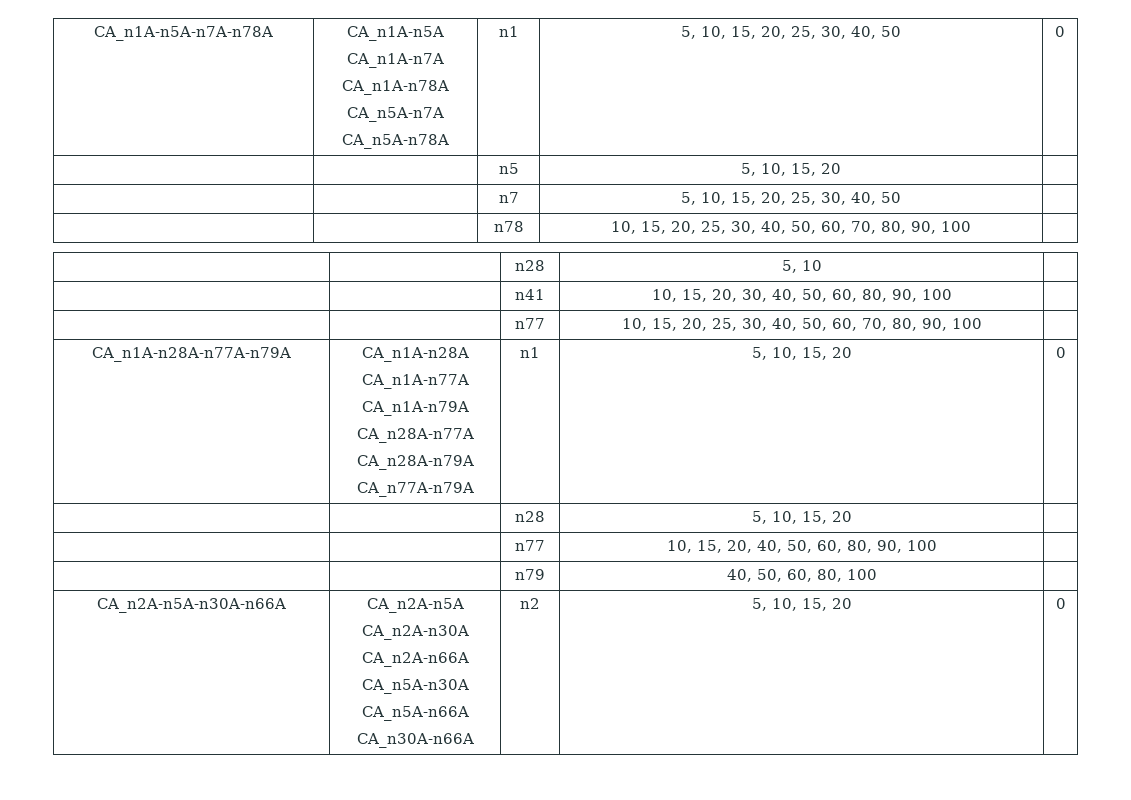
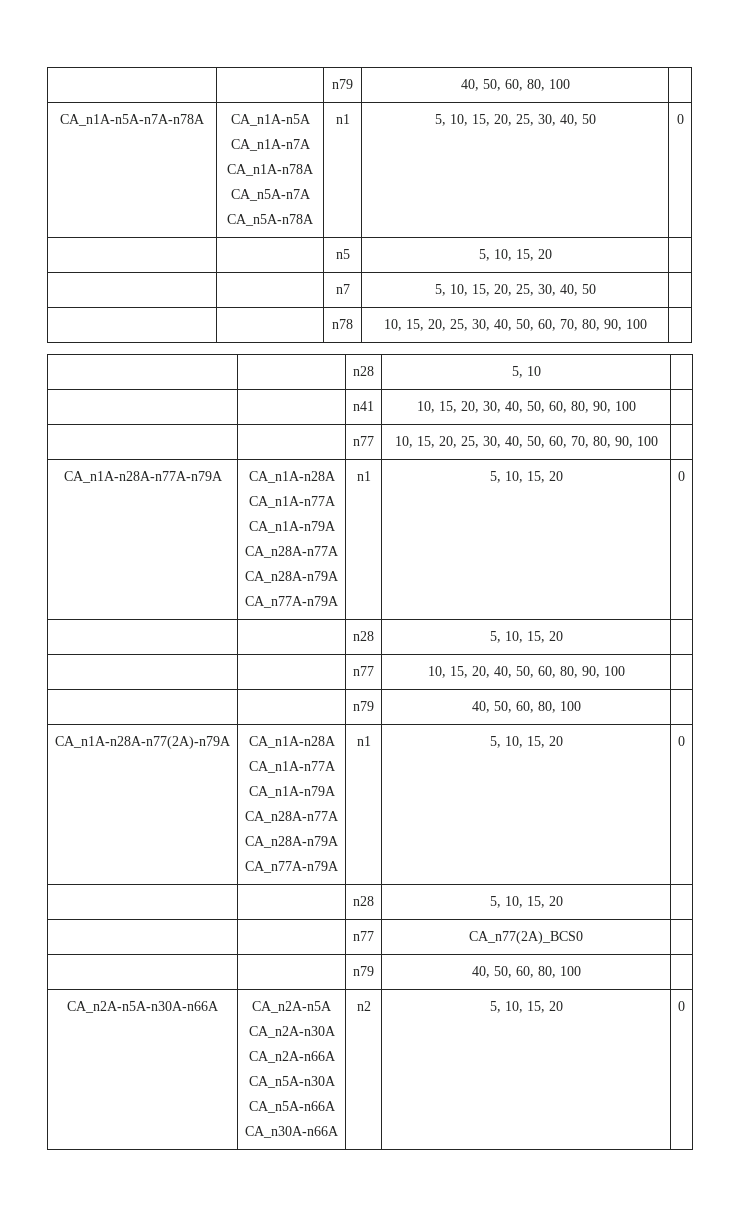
(94, 33) none -> [332,79,353,89] [460,79,570,91] | | n79 | 40, 50, 60, 80, 100 | //
(877, 574) none -> [55,736,231,749] [248,736,336,748] [248,761,336,773] [248,786,336,798] [245,811,339,823] [245,836,339,848] [245,861,339,873] [356,736,371,746] [489,736,563,748] [678,736,685,746] [353,896,374,906] [489,896,563,908] [353,931,374,941] [469,931,583,944] [353,966,374,976] [471,966,581,978] // CA_n1A-n28A-n77(2A)-n79A | CA_n1A-n28A // CA_n1A-n77A // CA_n1A-n79A // CA_n28A-n77A // CA_n28A-n79A // CA_n77A-n79A | n1 | 5, 10, 15, 20 | 0 // | | n28 | 5, 10, 15, 20 | // | | n77 | CA_n77(2A)_BCS0 | // | | n79 | 40, 50, 60, 80, 100 |

